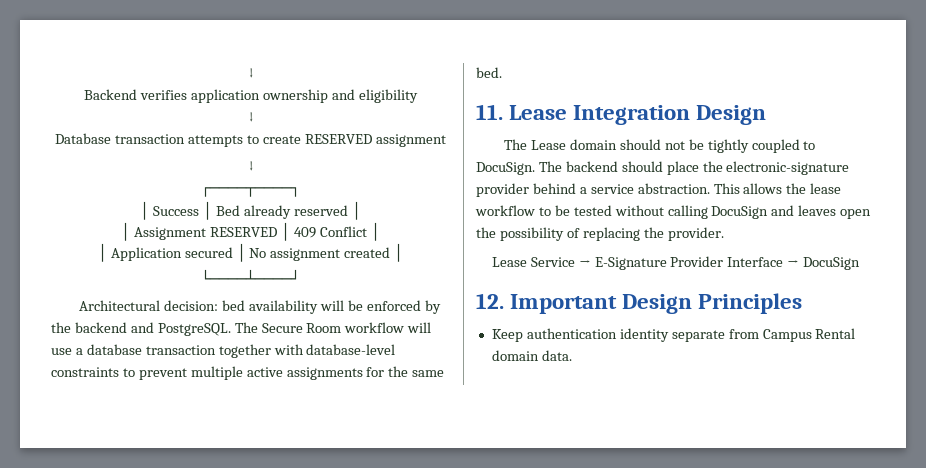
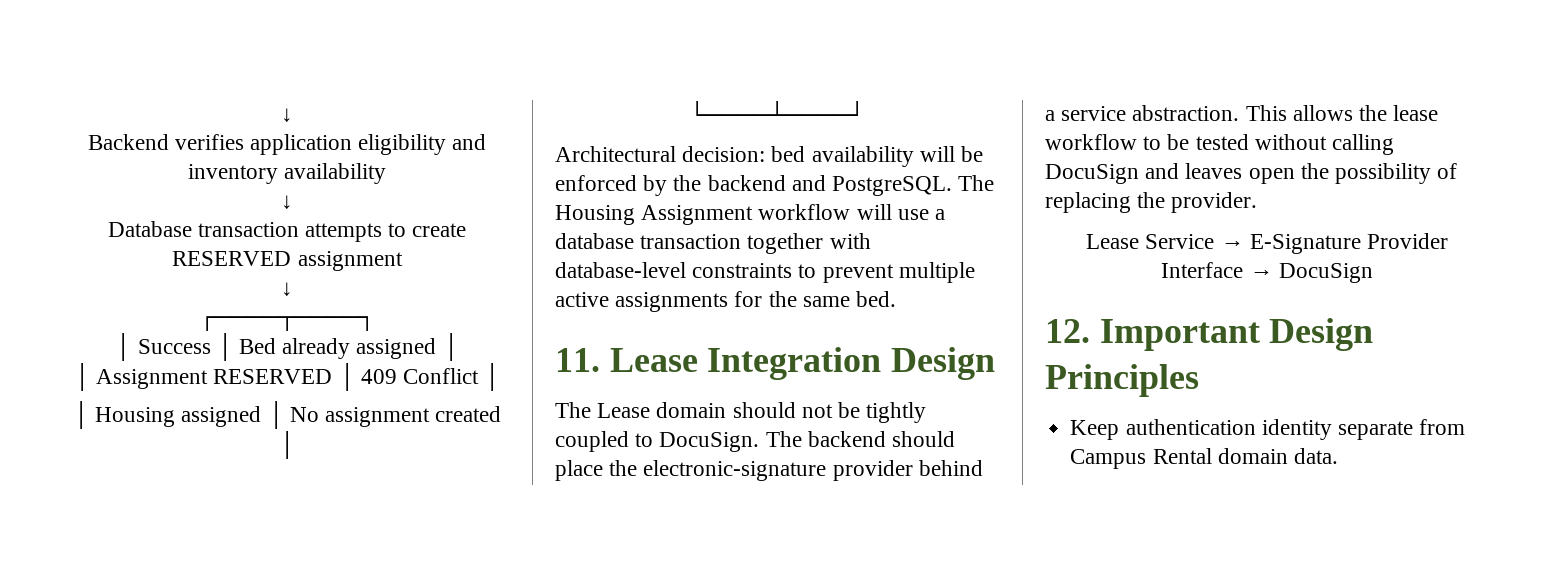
[262,89,418,103] ownership and eligibility -> [358,134,487,155] [187,163,387,184] eligibility and inventory availability
[293,205,348,216] reserved -> [356,338,437,359] assigned
[110,247,233,261] Application secured -> [95,406,262,427] Housing assigned
[261,323,342,333] Secure Room -> [555,205,754,225] Housing Assignment

